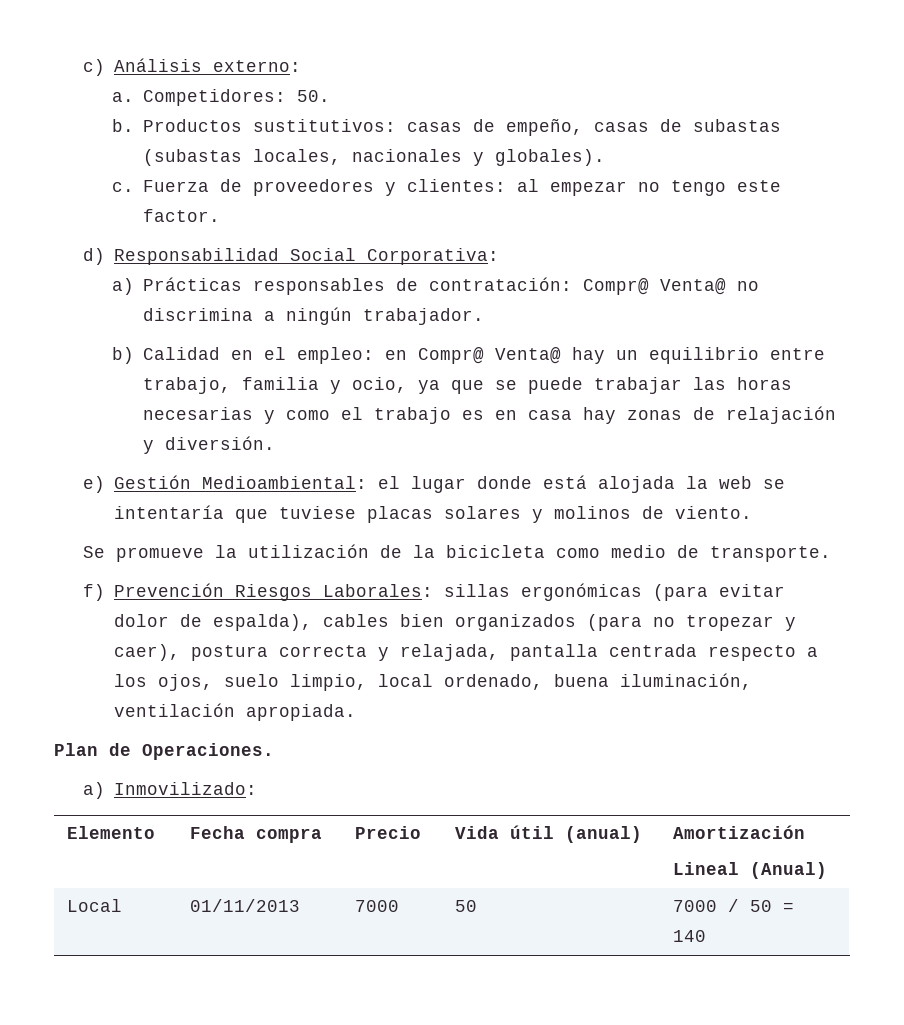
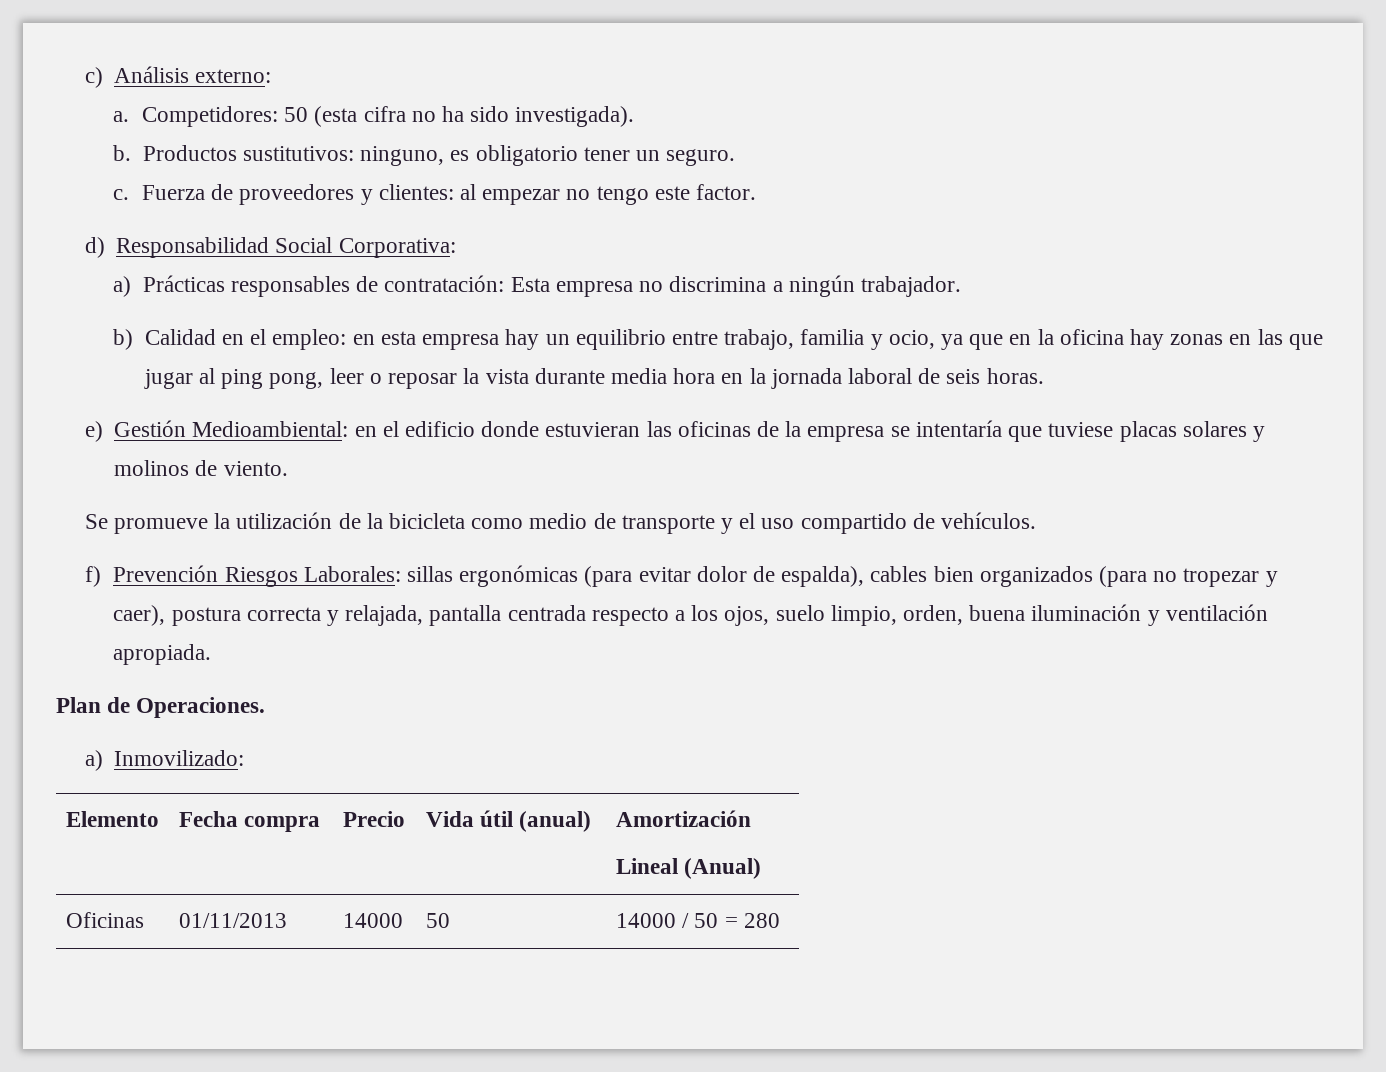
[297,90,331,102] [112,118,782,136] [143,149,606,166] 50. // b. Productos sustitutivos: casas de empeño, casas de subastas (subastas locales, nacionales y globales). -> [284,106,635,127] [113,145,736,166] 50 (esta cifra no ha sido investigada). // b. Productos sustitutivos: ninguno, es obligatorio tener un seguro.
[583,278,727,295] Compr@ Venta@ -> [510,277,633,297] Esta empresa
[418,347,562,364] Compr@ Venta@ -> [380,331,500,350] esta empresa
[495,377,793,394] [143,406,837,424] [143,436,276,454] [83,475,752,493] se puede trabajar las horas necesarias y como el trabajo es en casa hay zonas de relajación y diversión. // e) Gestión Medioambiental: el lugar donde está alojada la web -> [1009,329,1323,350] [143,368,1044,389] [84,420,885,442] en la oficina hay zonas en las que jugar al ping pong, leer o reposar la vista durante media hora en la jornada laboral de seis horas. // e) Gestión Medioambiental: en el edificio donde estuvieran las oficinas de la empresa
[710,546,832,562] transporte. -> [621,512,1037,534] transporte y el uso compartido de vehículos.
[377,673,752,690] local ordenado, buena iluminación, -> [903,604,1160,626] orden, buena iluminación y
[67,899,123,912] Local -> [65,912,144,928] Oficinas
[355,900,400,912] 7000 -> [342,913,403,928] 14000
[673,900,718,912] 7000 -> [615,913,676,928] 14000
[673,930,707,942] 140 -> [743,913,780,928] 280

